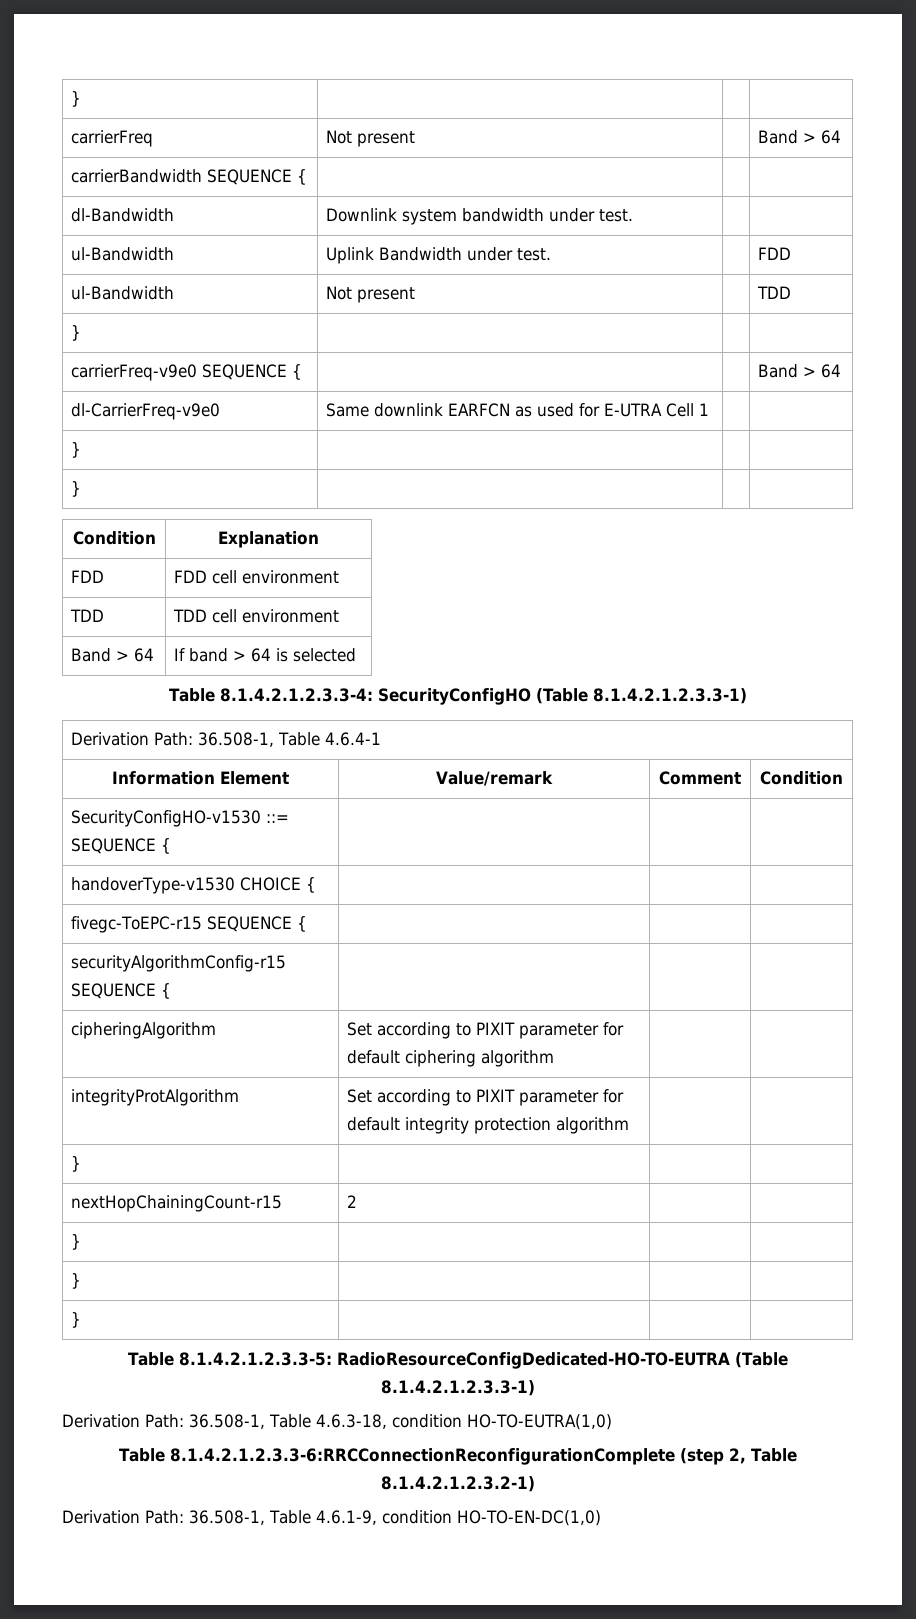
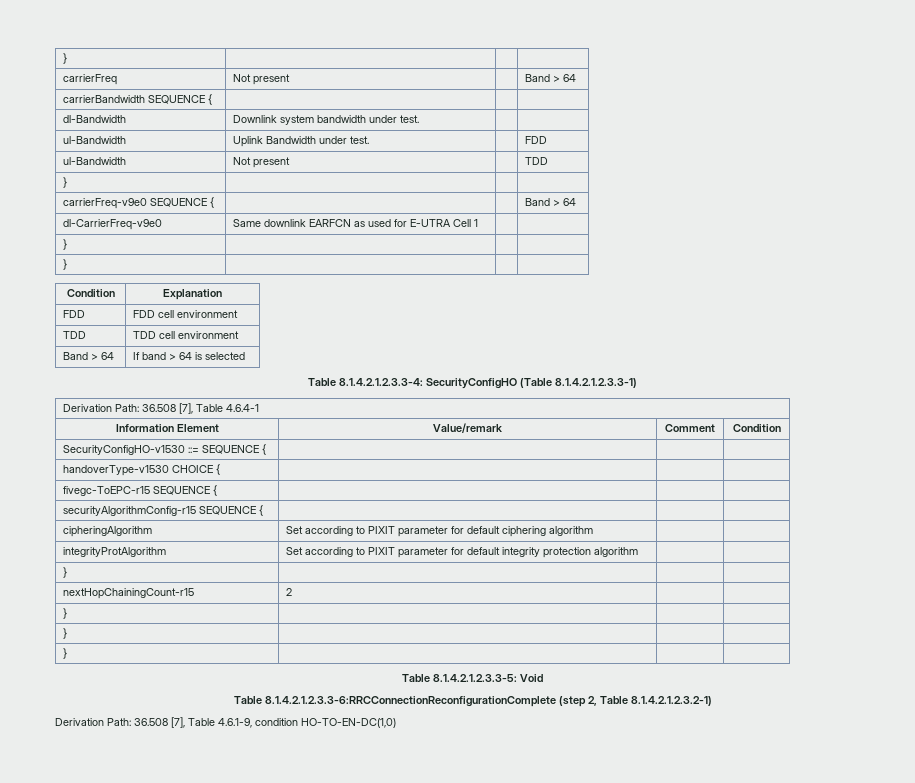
[198,732,275,747] 36.508-1, -> [142,403,194,414] 36.508 [7],
[336,1352,789,1369] [381,1380,535,1396] [62,1414,612,1430] RadioResourceConfigDedicated-HO-TO-EUTRA (Table 8.1.4.2.1.2.3.3-1) // Derivation Path: 36.508-1, Table 4.6.3-18, condition HO-TO-EUTRA(1,0) -> [520,674,543,682] Void
[189,1510,265,1525] 36.508-1, -> [134,717,185,728] 36.508 [7],

